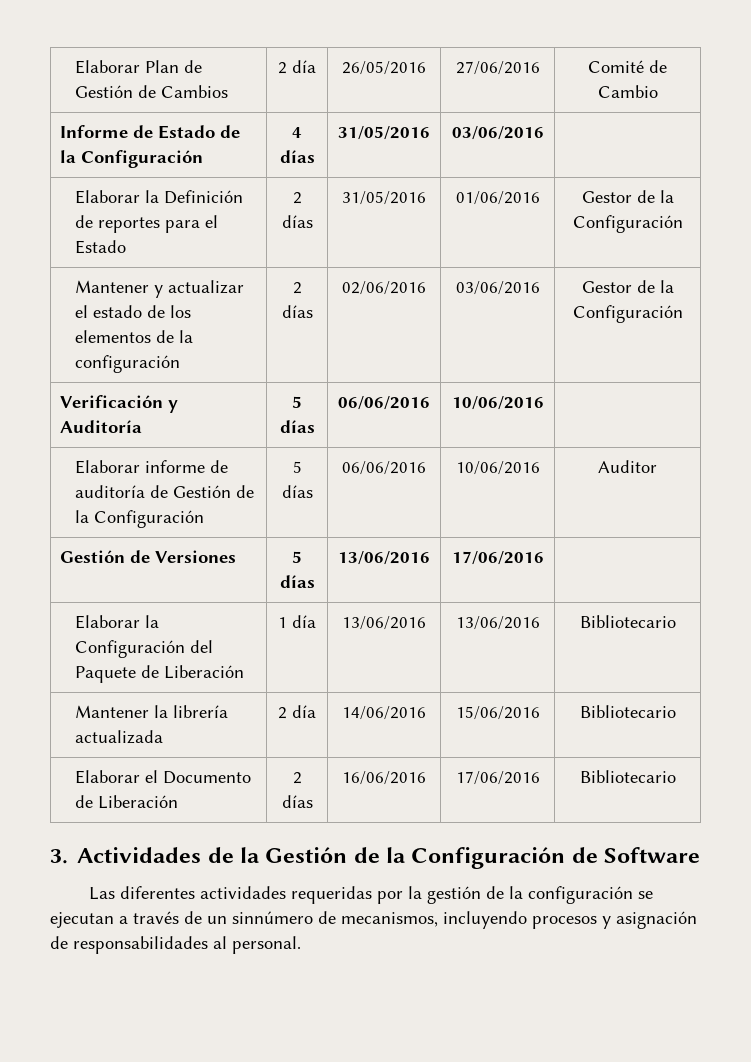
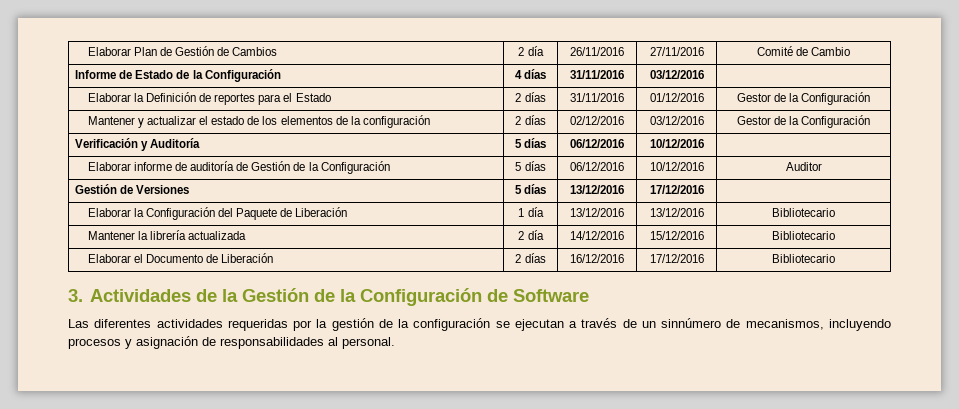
[342,61,426,75] [455,61,540,75] 26/05/2016 | 27/06/2016 -> [570,47,624,56] [649,47,704,56] 26/11/2016 | 27/11/2016
[338,126,430,140] [451,126,544,140] 31/05/2016 | 03/06/2016 -> [570,70,624,79] [649,70,704,79] 31/11/2016 | 03/12/2016
[342,191,426,205] [455,191,540,205] 31/05/2016 | 01/06/2016 -> [570,93,624,102] [649,93,704,102] 31/11/2016 | 01/12/2016
[342,281,426,295] [455,281,540,295] 02/06/2016 | 03/06/2016 -> [570,116,624,125] [649,116,704,125] 02/12/2016 | 03/12/2016
[338,396,430,410] [451,396,544,410] 06/06/2016 | 10/06/2016 -> [570,139,624,148] [649,139,704,148] 06/12/2016 | 10/12/2016
[342,461,426,475] [455,461,540,475] 06/06/2016 | 10/06/2016 -> [570,162,624,171] [649,162,704,171] 06/12/2016 | 10/12/2016
[338,551,430,565] [451,551,544,565] 13/06/2016 | 17/06/2016 -> [570,185,624,194] [649,185,704,194] 13/12/2016 | 17/12/2016
[342,616,426,630] [455,616,540,630] 13/06/2016 | 13/06/2016 -> [570,208,624,217] [649,208,704,217] 13/12/2016 | 13/12/2016
[342,706,426,720] [455,706,540,720] 14/06/2016 | 15/06/2016 -> [570,231,624,240] [649,231,704,240] 14/12/2016 | 15/12/2016
[342,771,426,785] [455,771,540,785] 16/06/2016 | 17/06/2016 -> [570,254,624,263] [649,254,704,263] 16/12/2016 | 17/12/2016

